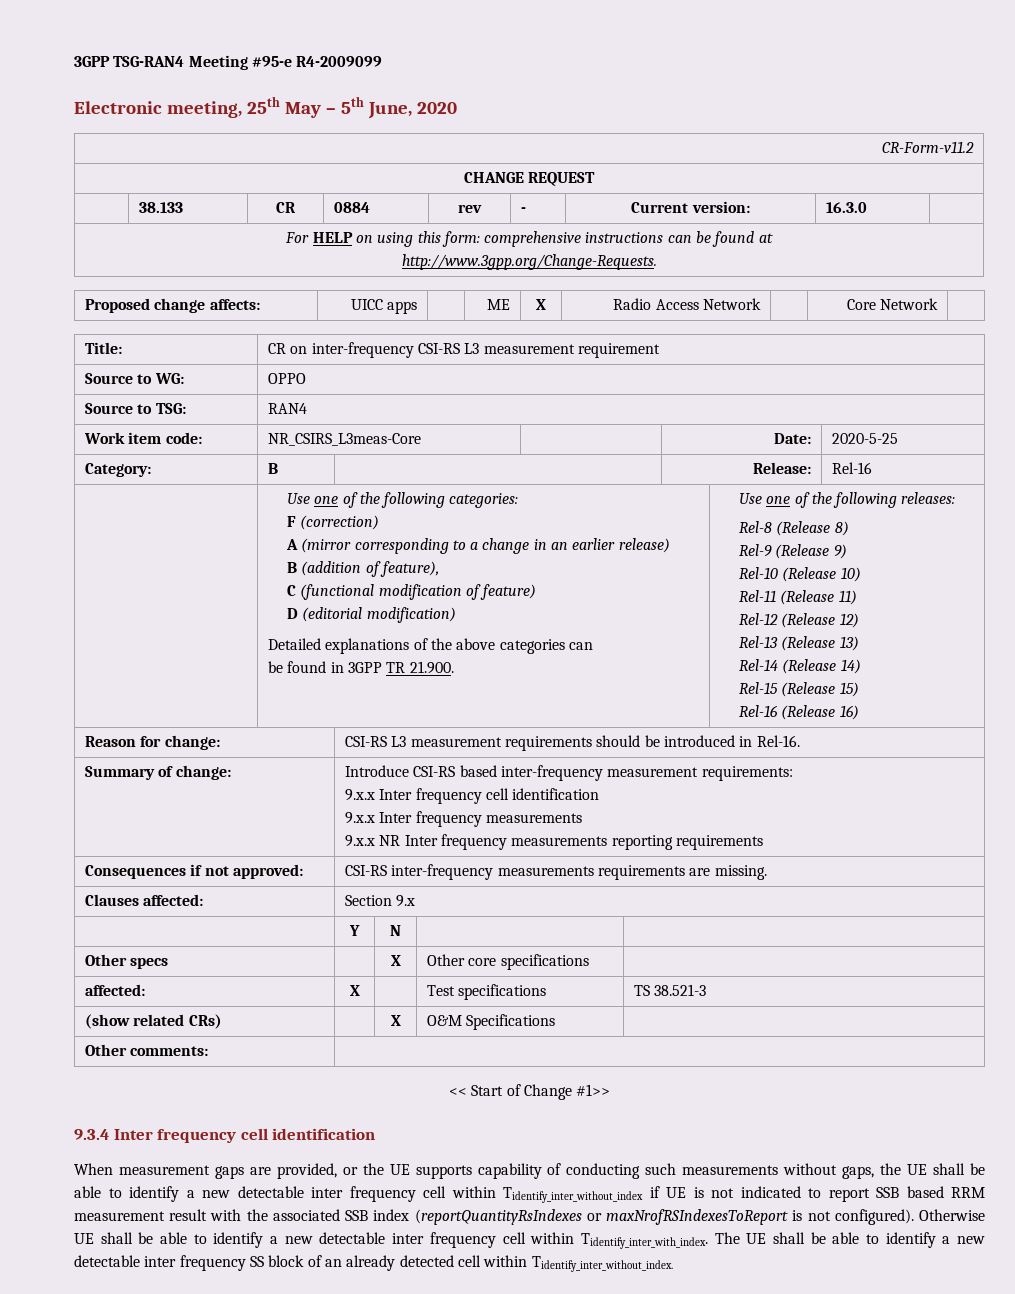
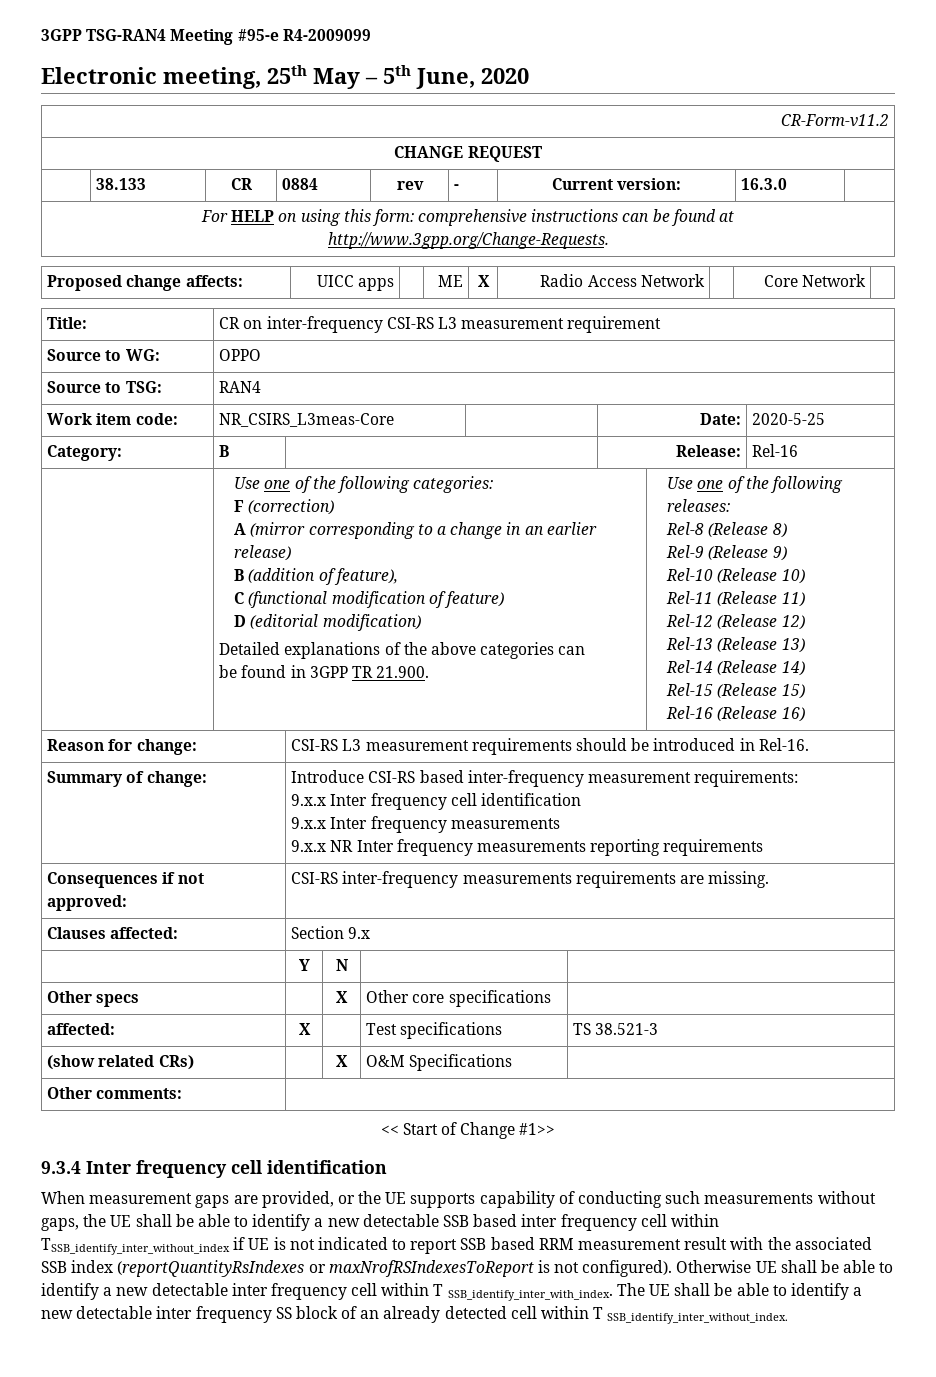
[311,1186,643,1203] inter frequency cell within Tidentify_inter_without_index -> [443,1214,719,1231] [41,1238,230,1255] SSB based inter frequency cell within TSSB_identify_inter_without_index
[580,1233,708,1249] Tidentify_inter_with_index. -> [433,1284,613,1301] T SSB_identify_inter_with_index.
[531,1256,673,1272] Tidentify_inter_without_index. -> [593,1307,789,1324] T SSB_identify_inter_without_index.

